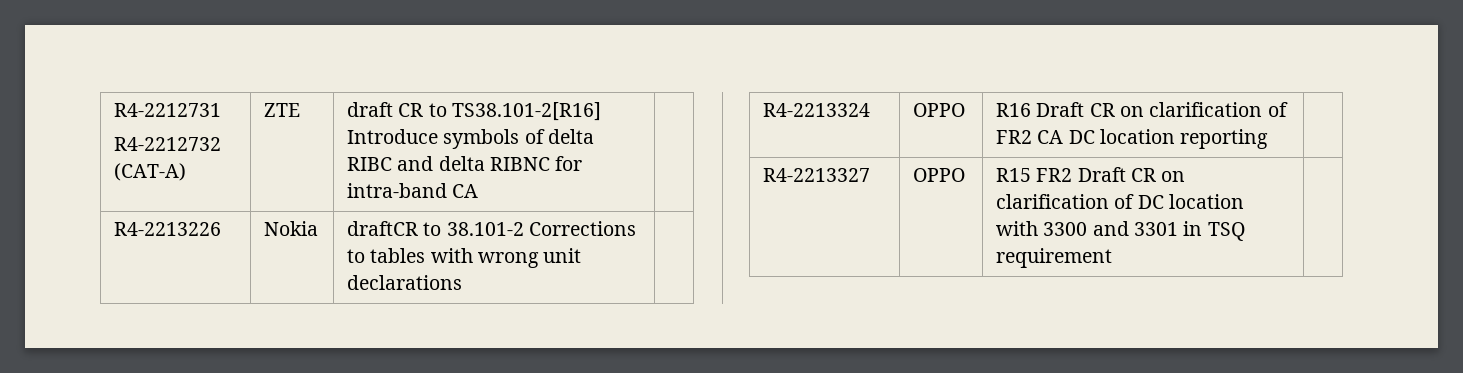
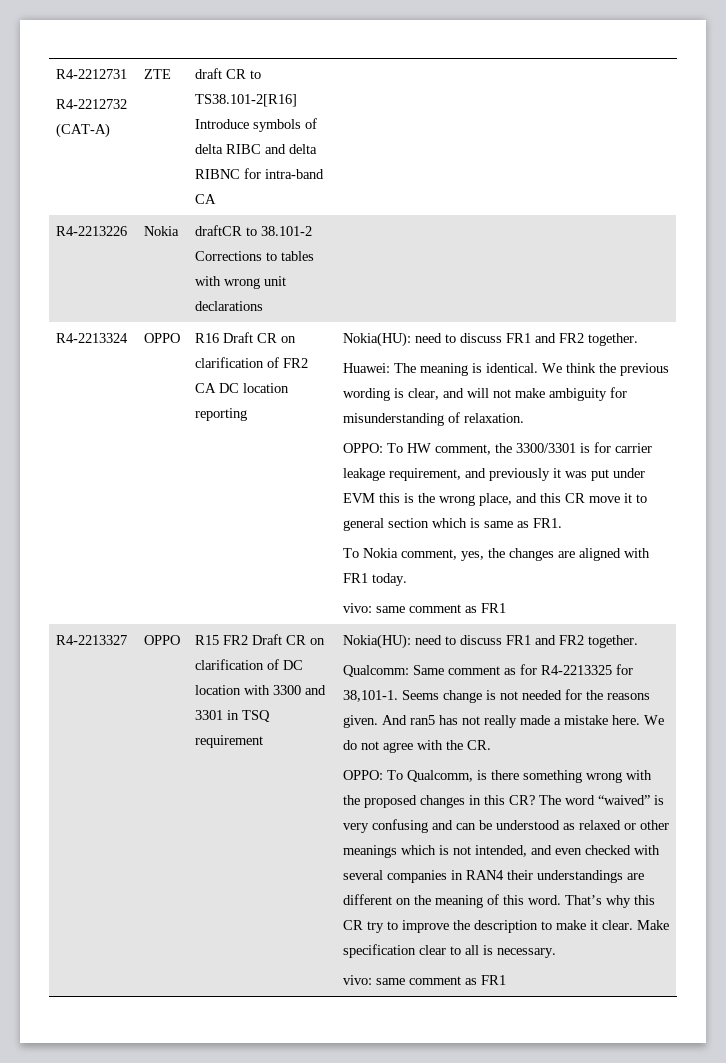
(1269, 139) none -> [343,332,639,347] [343,363,670,376] [343,387,628,401] [343,412,525,426] [343,442,653,455] [343,468,646,481] [343,493,648,506] [343,518,563,531] [343,548,651,561] [343,573,408,586] [343,603,507,613] Nokia(HU): need to discuss FR1 and FR2 together. // Huawei: The meaning is identical. We think the previous wording is clear, and will not make ambiguity for misunderstanding of relaxation. // OPPO: To HW comment, the 3300/3301 is for carrier leakage requirement, and previously it was put under EVM this is the wrong place, and this CR move it to general section which is same as FR1. // To Nokia comment, yes, the changes are aligned with FR1 today. // vivo: same comment as FR1
(1113, 258) none -> [343,634,639,649] [343,664,634,677] [343,689,651,703] [343,715,665,728] [343,740,492,753] [343,770,653,783] [343,795,665,808] [343,819,670,833] [343,845,661,858] [343,870,645,883] [343,894,656,908] [343,920,670,933] [343,944,557,958] [343,975,507,985] Nokia(HU): need to discuss FR1 and FR2 together. // Qualcomm: Same comment as for R4-2213325 for 38,101-1. Seems change is not needed for the reasons given. And ran5 has not really made a mistake here. We do not agree with the CR. // OPPO: To Qualcomm, is there something wrong with the proposed changes in this CR? The word “waived” is very confusing and can be understood as relaxed or other meanings which is not intended, and even checked with several companies in RAN4 their understandings are different on the meaning of this word. That’s why this CR try to improve the description to make it clear. Make specification clear to all is necessary. // vivo: same comment as FR1

